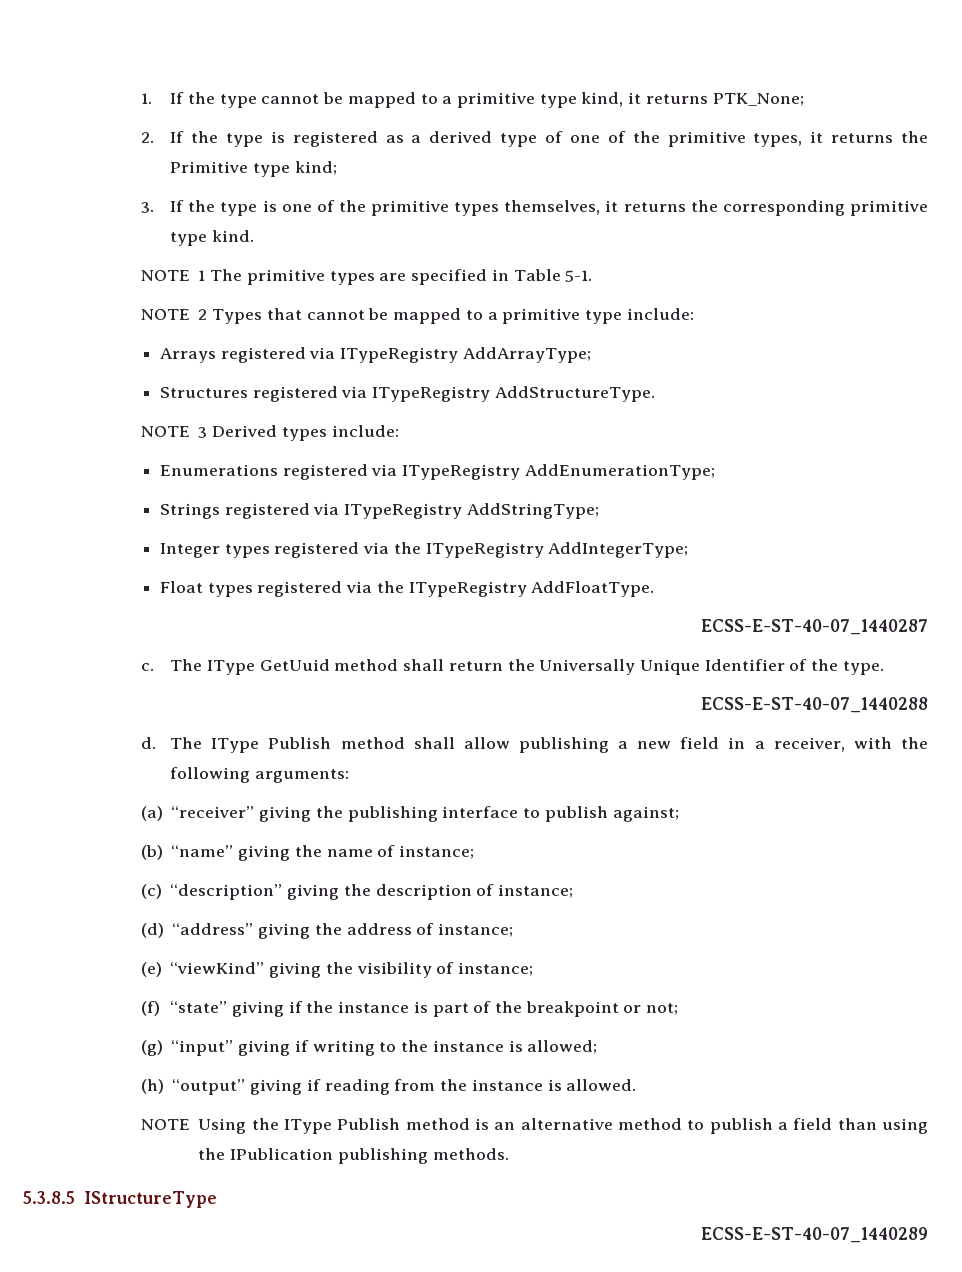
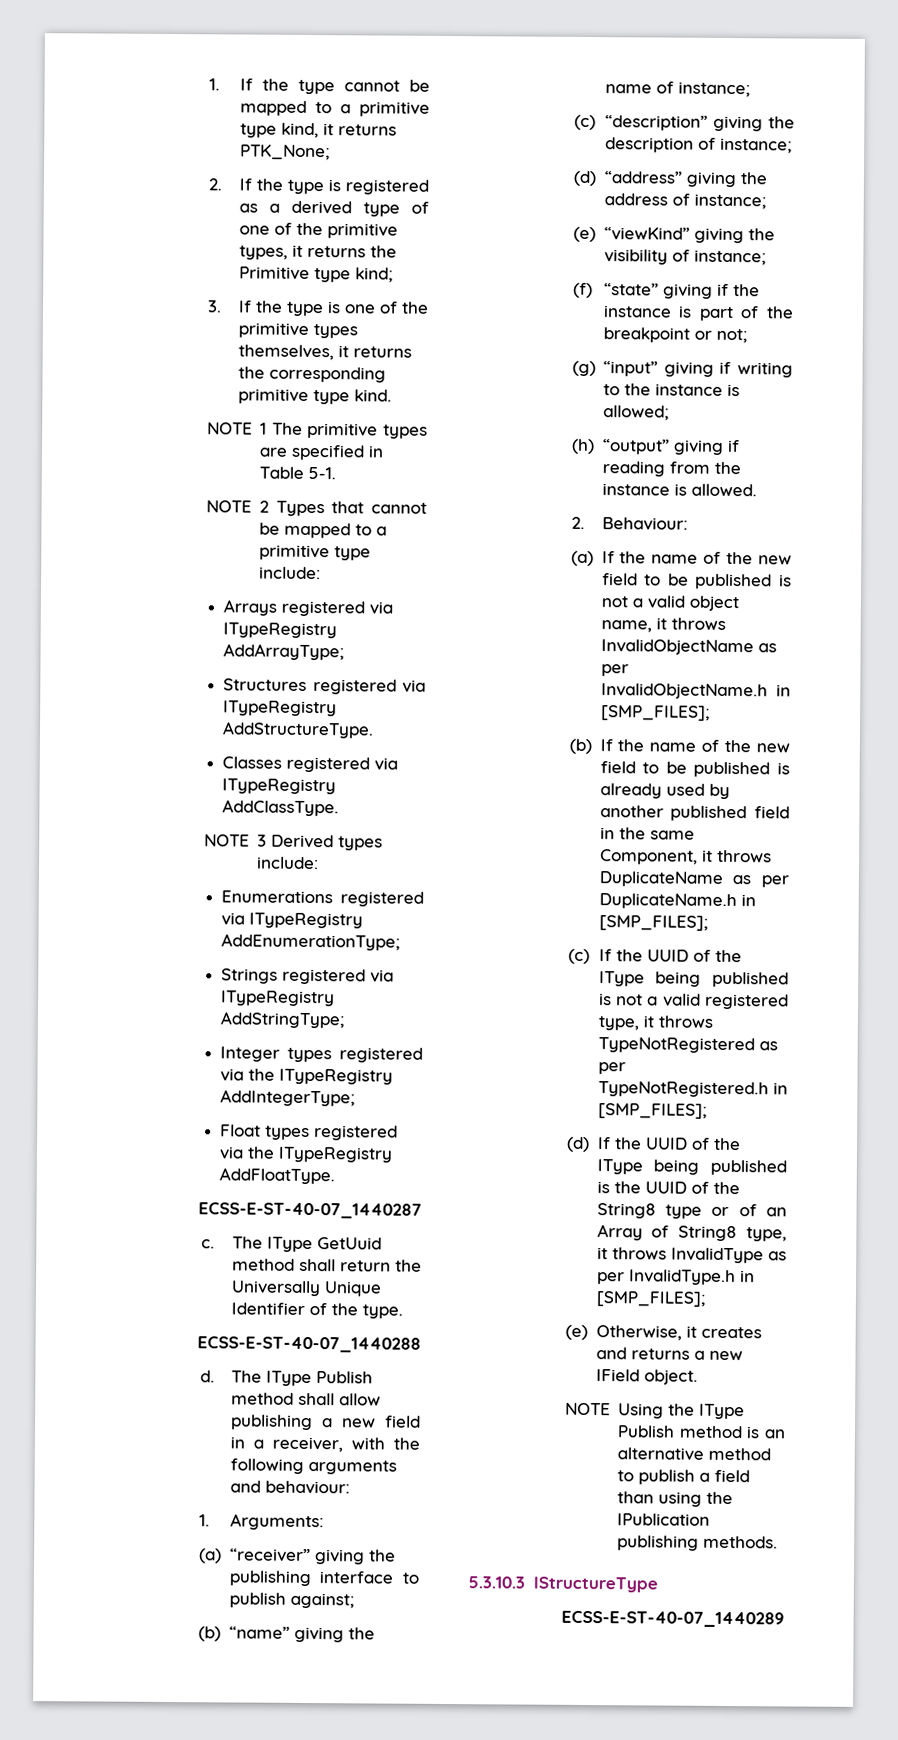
(655, 394) none -> [222,756,399,773] [222,778,337,795] [222,799,340,817] // Classes registered via ITypeRegistry AddClassType.
[254,769,349,783] arguments: -> [307,1460,397,1475] [229,1480,350,1495] [198,1513,324,1531] arguments and behaviour: // 1. Arguments:
(637, 1085) none -> [570,516,688,531] [570,550,792,567] [601,573,792,590] [600,595,739,612] [600,617,726,633] [600,639,777,656] [600,664,629,677] [600,683,791,700] [600,705,710,721] [568,738,790,755] [599,761,790,778] [599,783,730,800] [599,805,790,822] [599,827,695,840] [599,849,772,865] [598,871,789,888] [598,893,756,910] [598,915,708,931] [567,948,742,965] [598,971,789,988] [598,993,789,1010] [597,1015,713,1031] [597,1037,778,1054] [597,1062,626,1075] [597,1081,788,1098] [597,1103,707,1119] [565,1136,741,1153] [596,1159,787,1176] [596,1181,740,1195] [596,1203,787,1219] [596,1224,787,1242] [596,1247,787,1264] [596,1269,755,1286] [595,1291,705,1307] [564,1324,762,1341] [595,1347,743,1361] [595,1369,698,1385] // 2. Behaviour: // (a) If the name of the new field to be published is not a valid object name, it throws InvalidObjectName as per InvalidObjectName.h in [SMP_FILES]; // (b) If the name of the new field to be published is already used by another published field in the same Component, it throws DuplicateName as per DuplicateName.h in [SMP_FILES]; // (c) If the UUID of the IType being published is not a valid registered type, it throws TypeNotRegistered as per TypeNotRegistered.h in [SMP_FILES]; // (d) If the UUID of the IType being published is the UUID of the String8 type or of an Array of String8 type, it throws InvalidType as per InvalidType.h in [SMP_FILES]; // (e) Otherwise, it creates and returns a new IField object.
[23,1191,75,1204] 5.3.8.5 -> [468,1576,525,1589] 5.3.10.3

